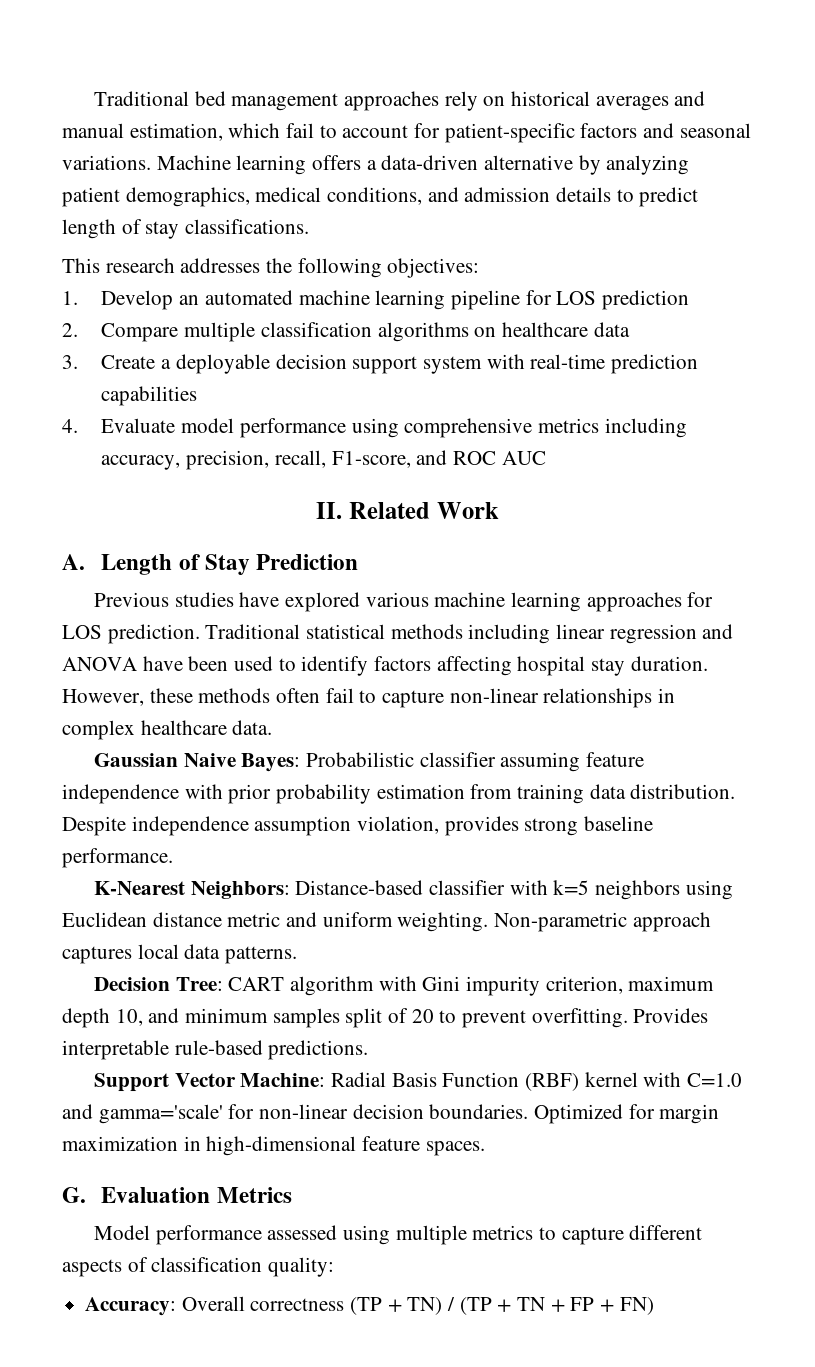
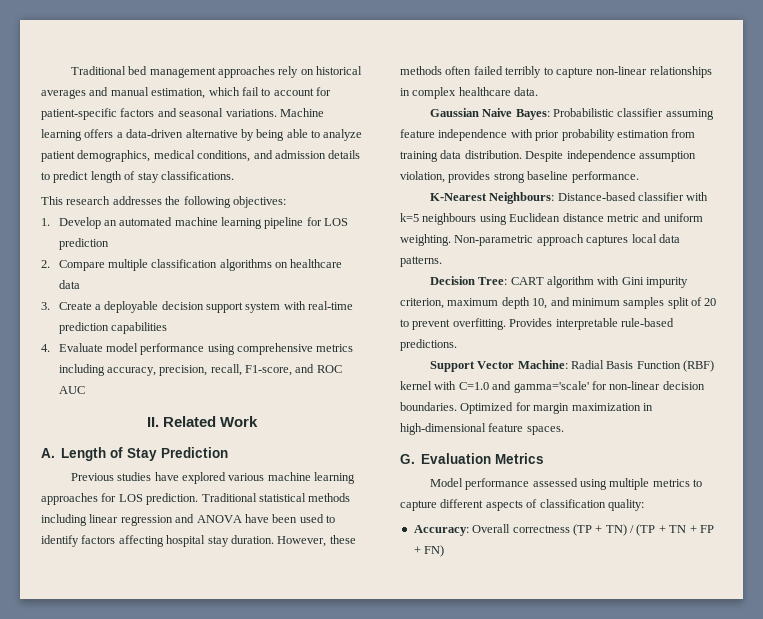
[606,155,690,175] analyzing -> [256,129,363,141] being able to analyze
[325,688,354,703] fail -> [473,66,542,78] failed terribly
[190,881,290,899] Neighbors: -> [489,192,555,204] Neighbours:
[595,880,681,900] neighbors -> [422,213,477,225] neighbours

